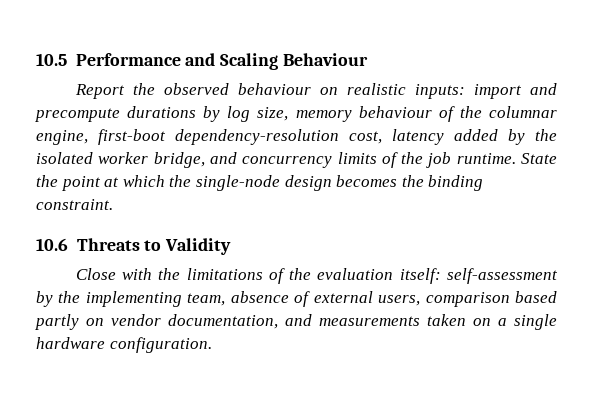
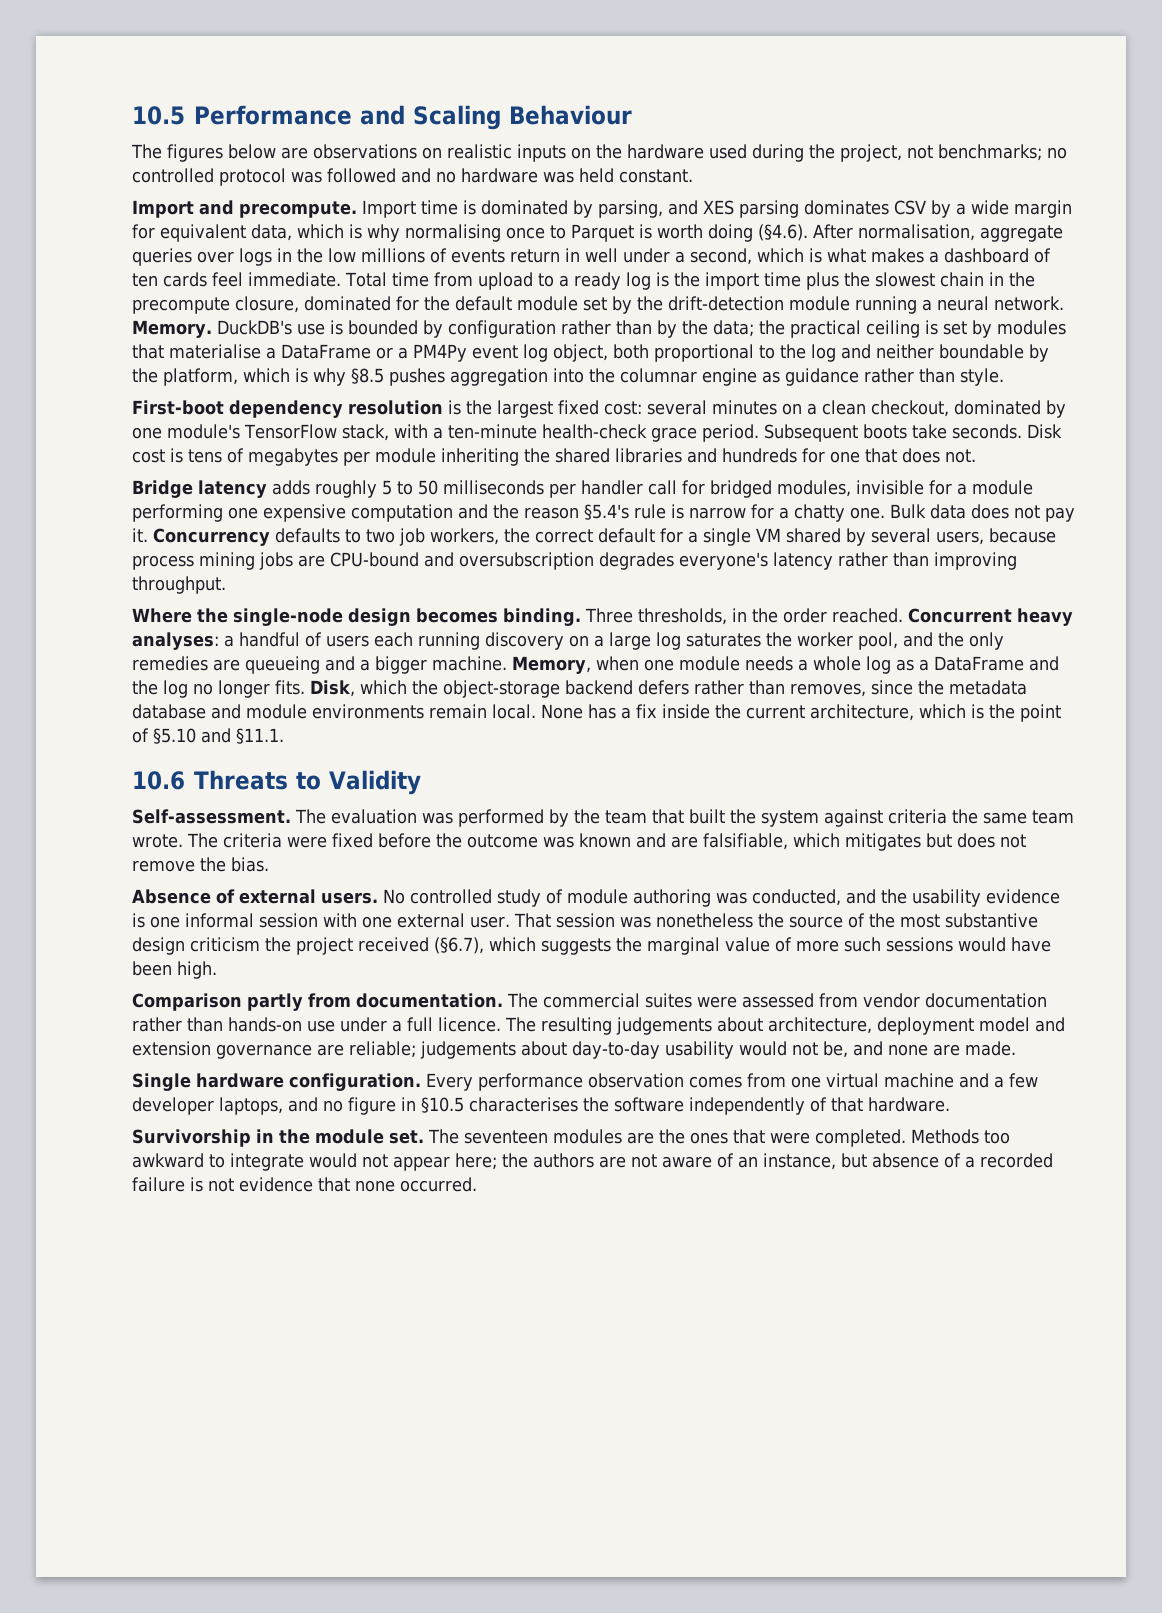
[74,83,557,99] [35,106,557,122] [36,129,557,145] [36,152,558,168] [36,175,484,191] [36,199,113,210] [36,238,232,255] [75,268,558,284] [36,291,557,307] [35,314,557,330] [36,337,212,353] Report the observed behaviour on realistic inputs: import and precompute durations by log size, memory behaviour of the columnar engine, first-boot dependency-resolution cost, latency added by the isolated worker bridge, and concurrency limits of the job runtime. State the point at which the single-node design becomes the binding constraint. // 10.6 Threats to Validity // Close with the limitations of the evaluation itself: self-assessment by the implementing team, absence of external users, comparison based partly on vendor documentation, and measurements taken on a single hardware configuration. -> [131,144,1067,162] [132,168,693,186] [132,200,1072,218] [132,224,1063,242] [132,248,1051,266] [132,272,1035,290] [132,296,1064,314] [132,320,1066,338] [132,344,1049,362] [132,368,1004,386] [132,400,1066,418] [132,424,1062,442] [132,448,976,466] [132,480,1033,498] [132,504,1075,522] [132,528,1056,546] [132,552,1017,570] [132,576,226,594] [132,608,1073,626] [132,632,1004,650] [132,656,1059,674] [132,680,1027,698] [132,704,1061,722] [132,728,284,744] [132,770,421,795] [132,809,1074,827] [132,833,1026,851] [132,857,269,872] [132,889,1060,907] [132,913,1038,928] [132,937,1051,955] [132,961,217,979] [132,993,1047,1011] [132,1017,1065,1035] [132,1041,1016,1059] [132,1073,1038,1091] [132,1097,950,1115] [132,1129,1010,1147] [132,1153,1053,1171] [132,1177,477,1192] The figures below are observations on realistic inputs on the hardware used during the project, not benchmarks; no controlled protocol was followed and no hardware was held constant. // Import and precompute. Import time is dominated by parsing, and XES parsing dominates CSV by a wide margin for equivalent data, which is why normalising once to Parquet is worth doing (§4.6). After normalisation, aggregate queries over logs in the low millions of events return in well under a second, which is what makes a dashboard of ten cards feel immediate. Total time from upload to a ready log is the import time plus the slowest chain in the precompute closure, dominated for the default module set by the drift-detection module running a neural network. Memory. DuckDB's use is bounded by configuration rather than by the data; the practical ceiling is set by modules that materialise a DataFrame or a PM4Py event log object, both proportional to the log and neither boundable by the platform, which is why §8.5 pushes aggregation into the columnar engine as guidance rather than style. // First-boot dependency resolution is the largest fixed cost: several minutes on a clean checkout, dominated by one module's TensorFlow stack, with a ten-minute health-check grace period. Subsequent boots take seconds. Disk cost is tens of megabytes per module inheriting the shared libraries and hundreds for one that does not. // Bridge latency adds roughly 5 to 50 milliseconds per handler call for bridged modules, invisible for a module performing one expensive computation and the reason §5.4's rule is narrow for a chatty one. Bulk data does not pay it. Concurrency defaults to two job workers, the correct default for a single VM shared by several users, because process mining jobs are CPU-bound and oversubscription degrades everyone's latency rather than improving throughput. // Where the single-node design becomes binding. Three thresholds, in the order reached. Concurrent heavy analyses: a handful of users each running discovery on a large log saturates the worker pool, and the only remedies are queueing and a bigger machine. Memory, when one module needs a whole log as a DataFrame and the log no longer fits. Disk, which the object-storage backend defers rather than removes, since the metadata database and module environments remain local. None has a fix inside the current architecture, which is the point of §5.10 and §11.1. // 10.6 Threats to Validity // Self-assessment. The evaluation was performed by the team that built the system against criteria the same team wrote. The criteria were fixed before the outcome was known and are falsifiable, which mitigates but does not remove the bias. // Absence of external users. No controlled study of module authoring was conducted, and the usability evidence is one informal session with one external user. That session was nonetheless the source of the most substantive design criticism the project received (§6.7), which suggests the marginal value of more such sessions would have been high. // Comparison partly from documentation. The commercial suites were assessed from vendor documentation rather than hands-on use under a full licence. The resulting judgements about architecture, deployment model and extension governance are reliable; judgements about day-to-day usability would not be, and none are made. // Single hardware configuration. Every performance observation comes from one virtual machine and a few developer laptops, and no figure in §10.5 characterises the software independently of that hardware. // Survivorship in the module set. The seventeen modules are the ones that were completed. Methods too awkward to integrate would not appear here; the authors are not aware of an instance, but absence of a recorded failure is not evidence that none occurred.

